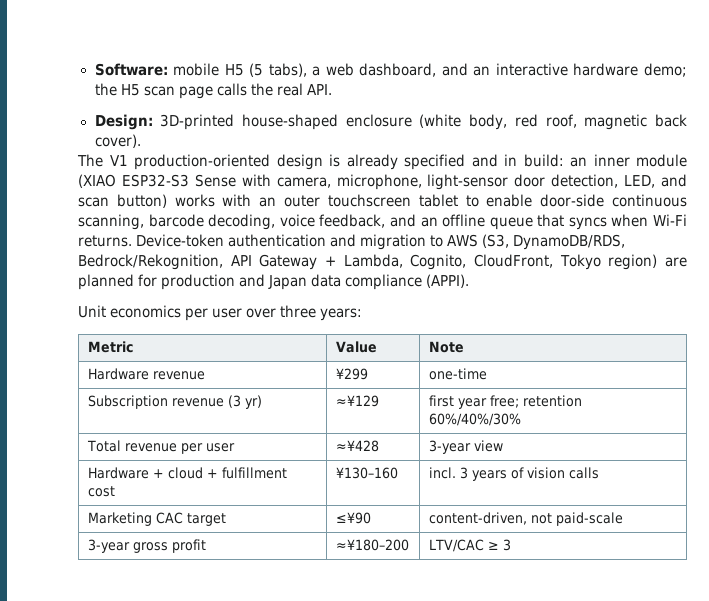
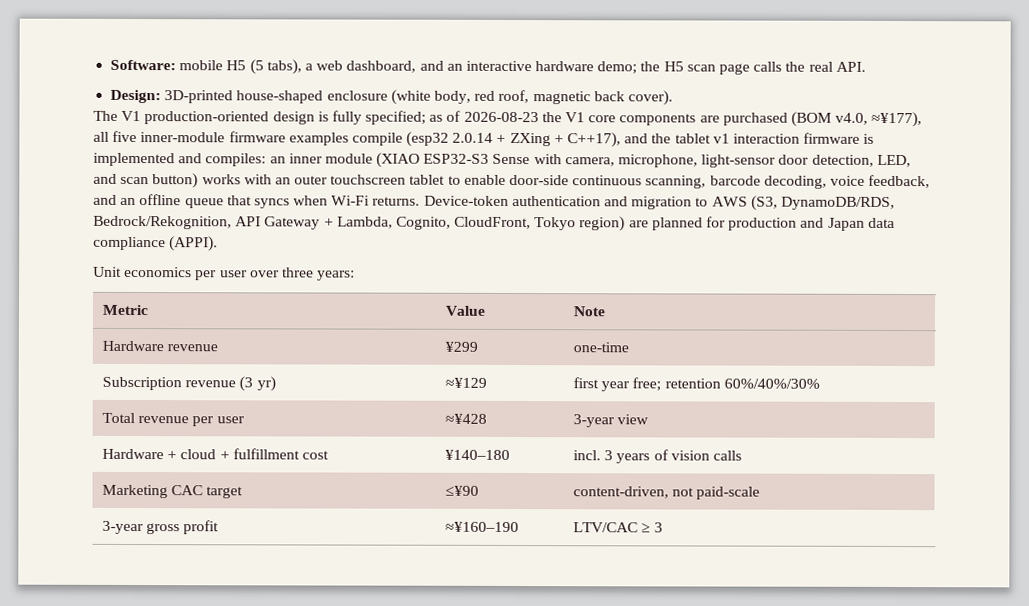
[346,154,564,170] already specified and in build: -> [331,110,923,128] [93,130,875,148] [93,152,267,167] fully specified; as of 2026-08-23 the V1 core components are purchased (BOM v4.0, ≈¥177), all five inner-module firmware examples compile (esp32 2.0.14 + ZXing + C++17), and the tablet v1 interaction firmware is implemented and compiles:
[335,467,398,479] ¥130–160 -> [444,449,510,460] ¥140–180
[335,539,409,551] ≈¥180–200 -> [444,521,519,533] ≈¥160–190

